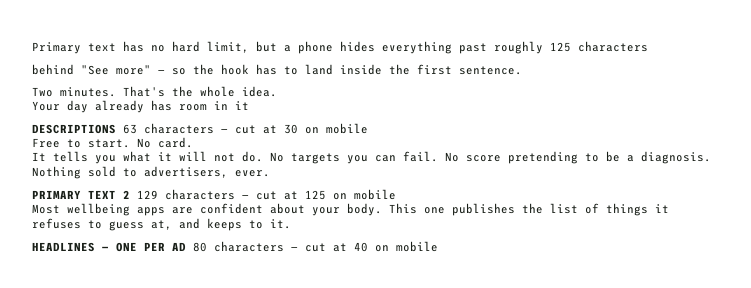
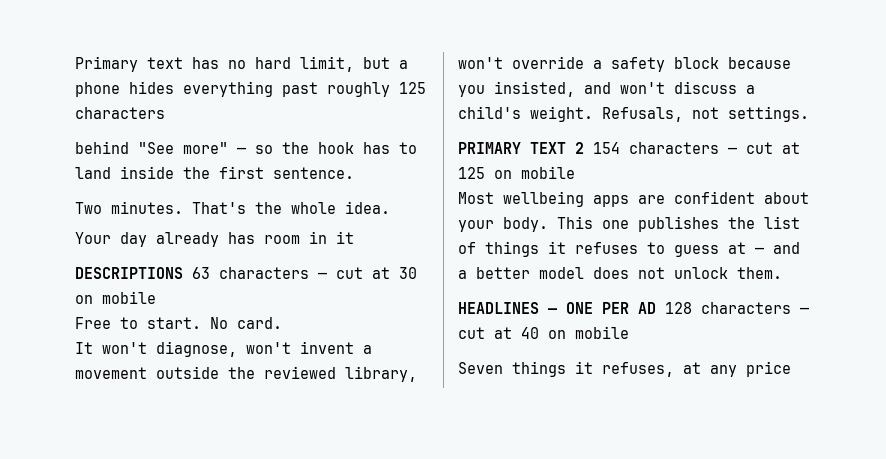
[53,151,711,164] [32,166,270,179] tells you what it will not do. No targets you can fail. No score pretending to be a diagnosis. Nothing sold to advertisers, ever. -> [102,341,372,357] [75,366,417,382] [458,56,791,72] [458,81,755,97] [458,106,809,122] won't diagnose, won't invent a movement outside the reviewed library, won't override a safety block because you insisted, and won't discuss a child's weight. Refusals, not settings.
[137,190,158,199] 129 -> [593,142,620,154] 154
[151,218,291,231] at, and keeps to it. -> [728,242,800,254] [458,267,782,279] at — and a better model does not unlock them.
[193,242,207,252] 80 -> [665,302,692,314] 128
(438, 246) none -> [458,361,791,377] // Seven things it refuses, at any price

